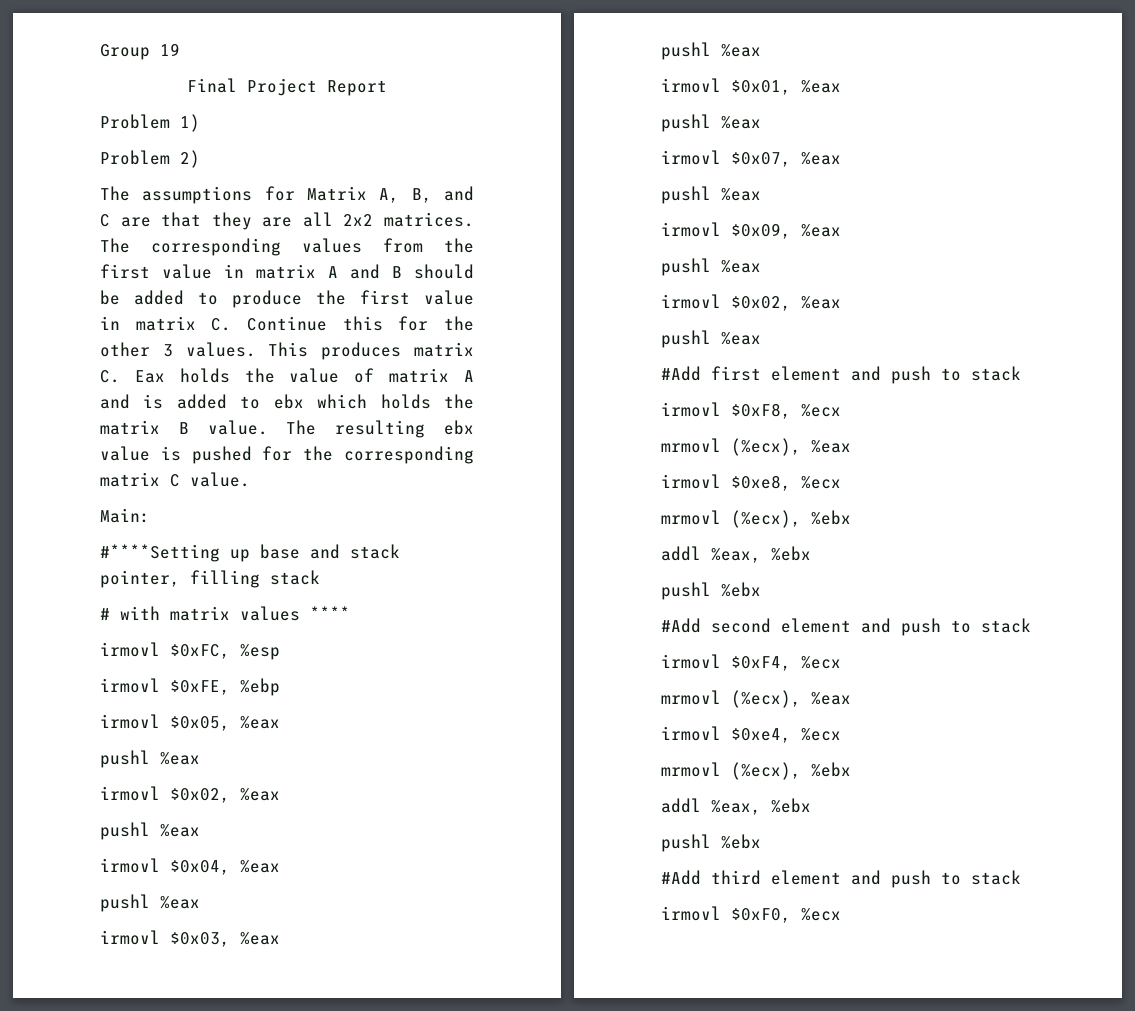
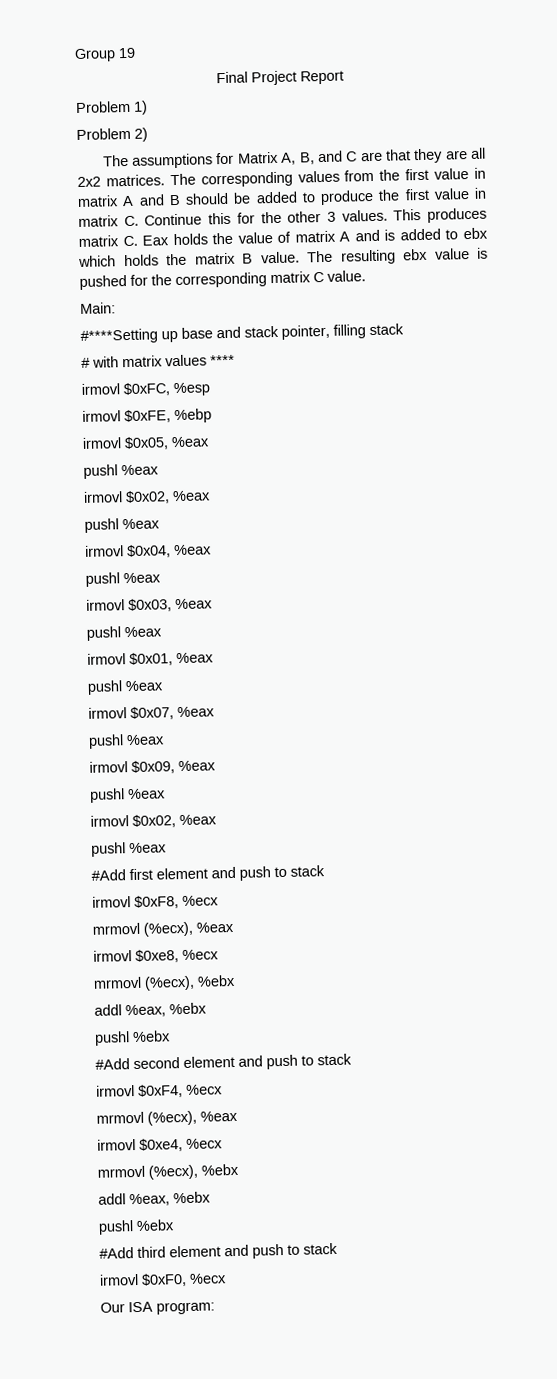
(841, 914) none -> [100,1301,215,1315] // Our ISA program:

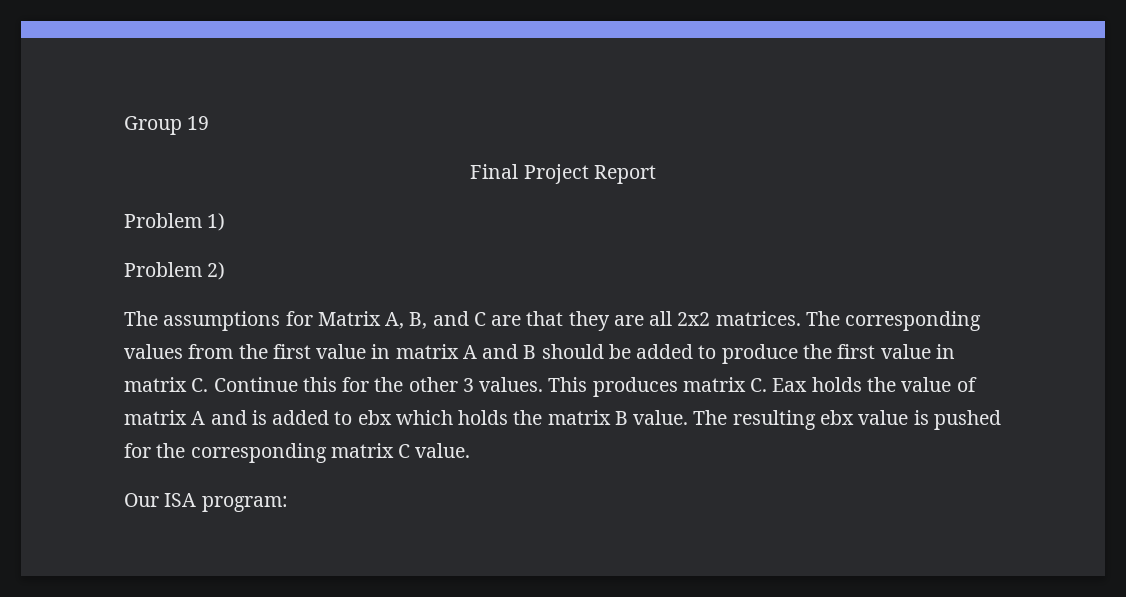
[80,302,116,314] [80,323,404,344] [81,354,235,368] [81,382,210,397] [82,408,212,424] [82,436,210,451] [83,464,159,479] [83,490,211,505] [84,518,160,533] [85,544,212,559] [85,572,161,587] [86,598,213,613] [86,626,162,641] [87,652,214,667] [87,680,163,695] [88,706,215,721] [88,734,165,749] [89,760,216,775] [89,788,166,803] [90,814,217,829] [91,842,167,857] [91,865,325,881] [92,895,219,909] [92,921,234,937] [93,949,219,963] [93,974,236,991] [94,1002,207,1018] [94,1030,171,1046] [95,1053,352,1070] [96,1084,223,1098] [96,1110,238,1126] [97,1138,223,1152] [97,1163,239,1180] [98,1191,211,1207] [98,1219,175,1235] [99,1242,338,1259] [99,1273,227,1287] // Main: // #****Setting up base and stack pointer, filling stack // # with matrix values **** // irmovl $0xFC, %esp // irmovl $0xFE, %ebp // irmovl $0x05, %eax // pushl %eax // irmovl $0x02, %eax // pushl %eax // irmovl $0x04, %eax // pushl %eax // irmovl $0x03, %eax // pushl %eax // irmovl $0x01, %eax // pushl %eax // irmovl $0x07, %eax // pushl %eax // irmovl $0x09, %eax // pushl %eax // irmovl $0x02, %eax // pushl %eax // #Add first element and push to stack // irmovl $0xF8, %ecx // mrmovl (%ecx), %eax // irmovl $0xe8, %ecx // mrmovl (%ecx), %ebx // addl %eax, %ebx // pushl %ebx // #Add second element and push to stack // irmovl $0xF4, %ecx // mrmovl (%ecx), %eax // irmovl $0xe4, %ecx // mrmovl (%ecx), %ebx // addl %eax, %ebx // pushl %ebx // #Add third element and push to stack // irmovl $0xF0, %ecx -> (471, 450) none

